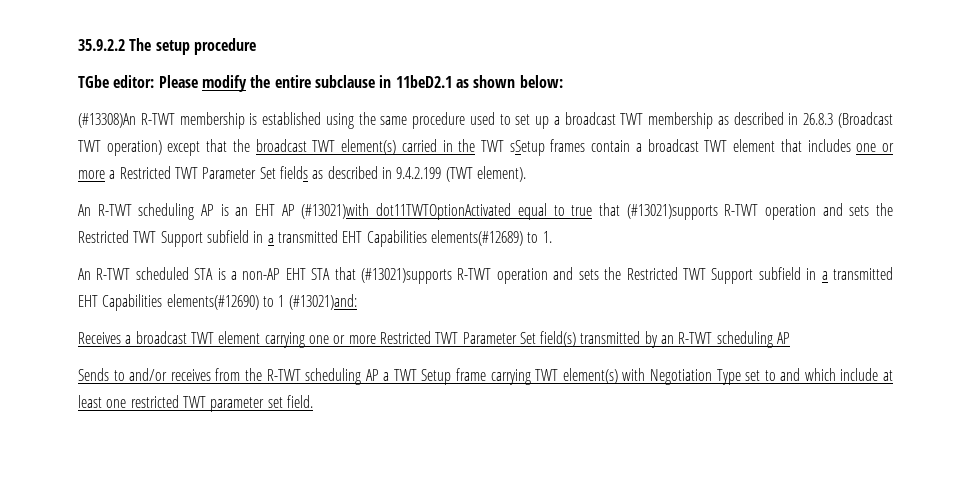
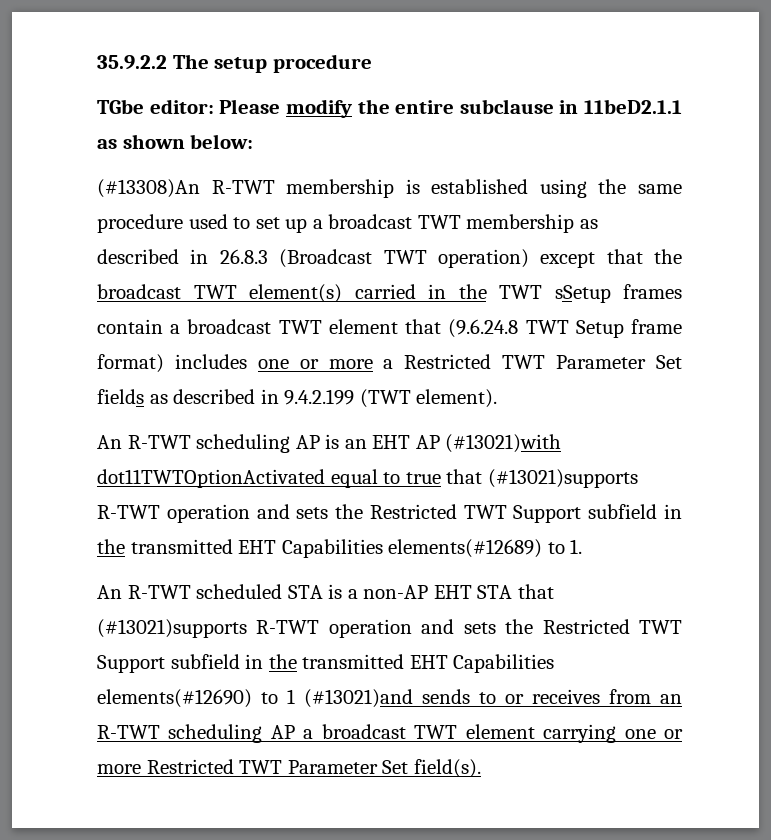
[395,75,452,88] 11beD2.1 -> [584,99,682,114] 11beD2.1.1
(802, 145) none -> [448,319,682,338] [97,354,164,373] (9.6.24.8 TWT Setup frame format)
[267,234,274,243] a -> [97,539,125,554] the
[821,271,828,280] a -> [268,654,297,669] the
[288,294,357,310] [78,332,121,344] (#13021)and: // Receives -> [304,689,682,708] [97,724,295,743] (#13021)and sends to or receives from an R-TWT scheduling AP
[540,331,791,348] [78,368,894,385] [78,395,313,412] field(s) transmitted by an R-TWT scheduling AP // Sends to and/or receives from the R-TWT scheduling AP a TWT Setup frame carrying TWT element(s) with Negotiation Type set to and which include at least one restricted TWT parameter set field. -> [413,759,481,778] field(s).

